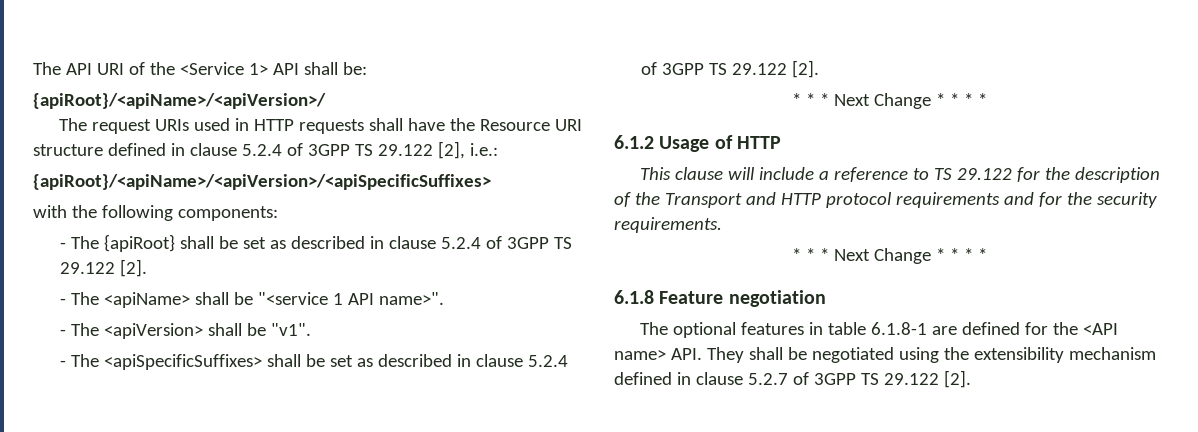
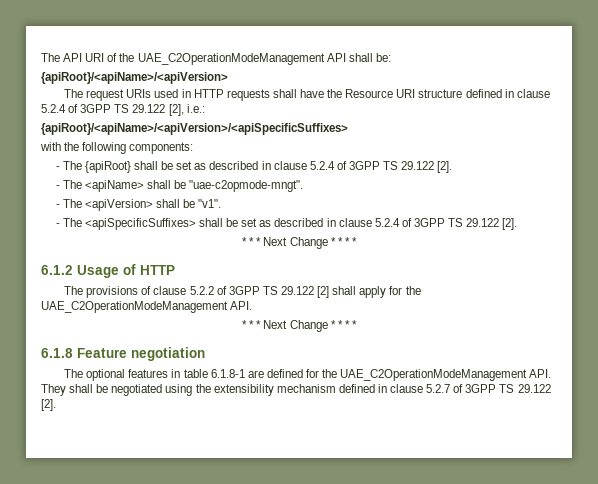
[179,62,268,75] <Service 1> -> [137,53,325,65] UAE_C2OperationModeManagement
[33,93,326,109] {apiRoot}/<apiName>/<apiVersion>/ -> [41,72,228,84] {apiRoot}/<apiName>/<apiVersion>
[258,292,445,305] "<service 1 API name>". -> [189,180,304,192] "uae-c2opmode-mngt".
[640,167,1161,183] [614,192,1157,208] [614,217,722,233] This clause will include a reference to TS 29.122 for the description of the Transport and HTTP protocol requirements and for the security requirements. -> [64,286,421,298] [41,301,253,313] The provisions of clause 5.2.2 of 3GPP TS 29.122 [2] shall apply for the UAE_C2OperationModeManagement API.
[1083,323,1119,335] [614,350,666,360] <API name> -> [340,369,528,381] UAE_C2OperationModeManagement

